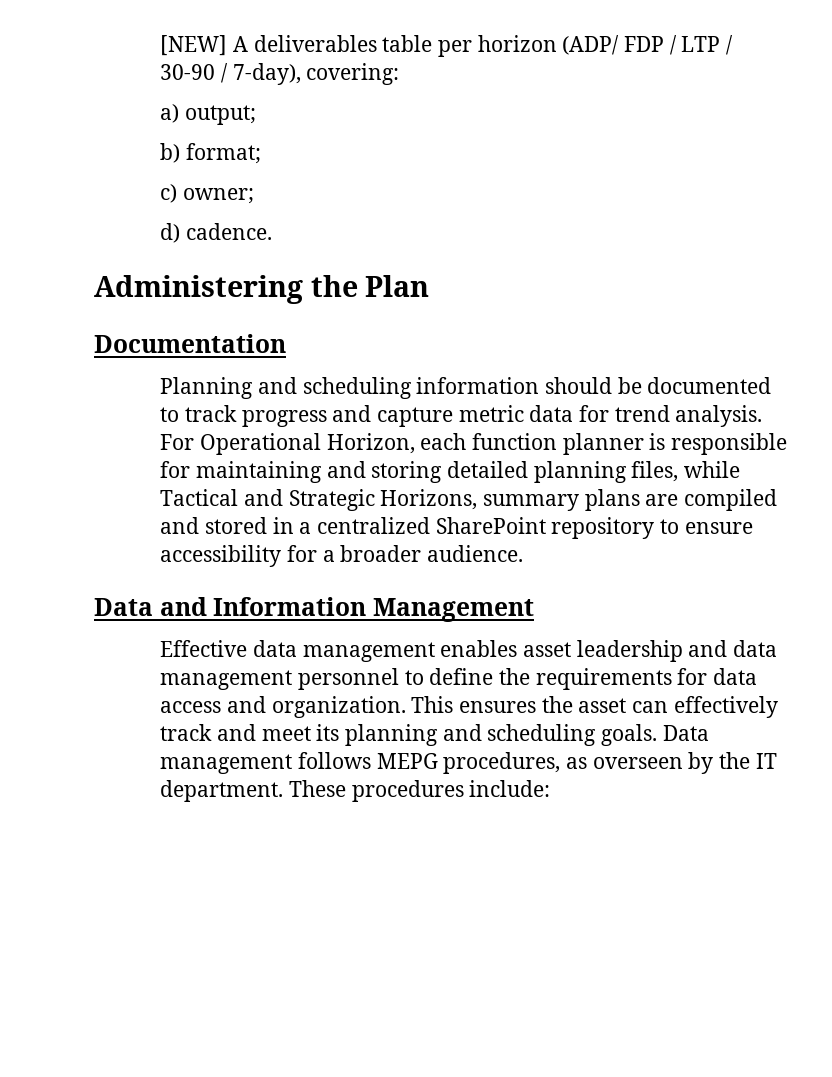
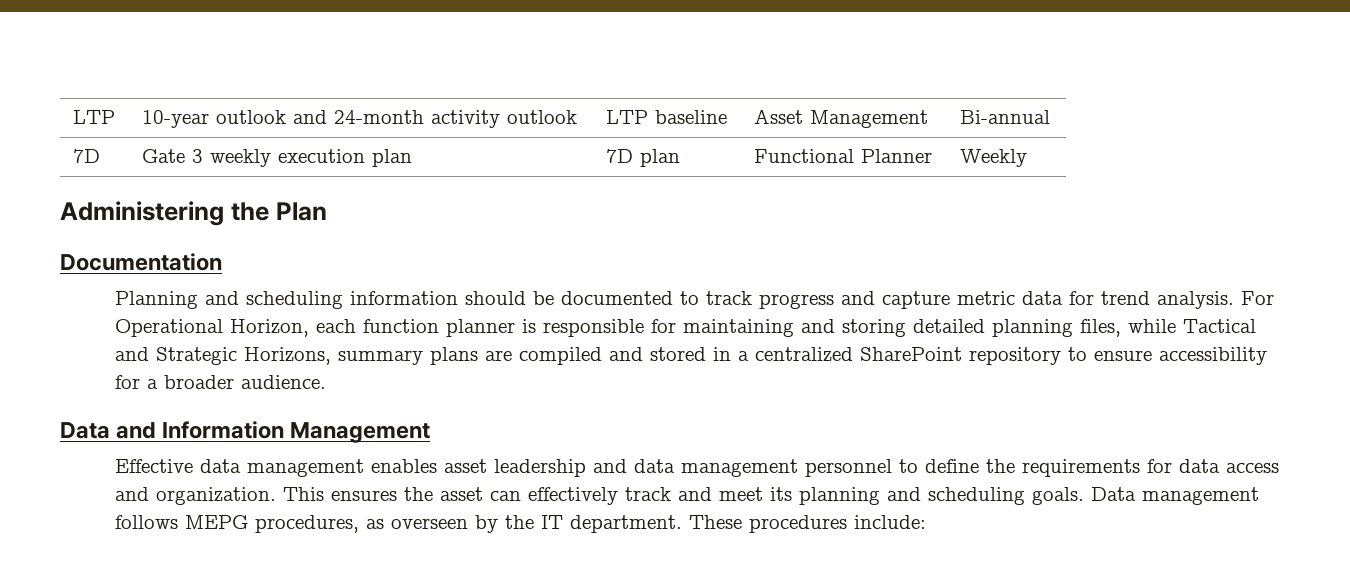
[160,35,734,57] [160,63,400,85] [160,104,257,125] [160,143,262,164] [160,184,255,204] [160,223,273,243] [NEW] A deliverables table per horizon (ADP/ FDP / LTP / 30-90 / 7-day), covering: // a) output; // b) format; // c) owner; // d) cadence. -> [73,110,116,124] [142,110,578,128] [606,110,728,124] [754,109,929,128] [960,110,1051,124] [73,149,101,163] [142,149,413,167] [606,149,681,167] [754,149,933,163] [960,149,1028,167] LTP | 10-year outlook and 24-month activity outlook | LTP baseline | Asset Management | Bi-annual // 7D | Gate 3 weekly execution plan | 7D plan | Functional Planner | Weekly

